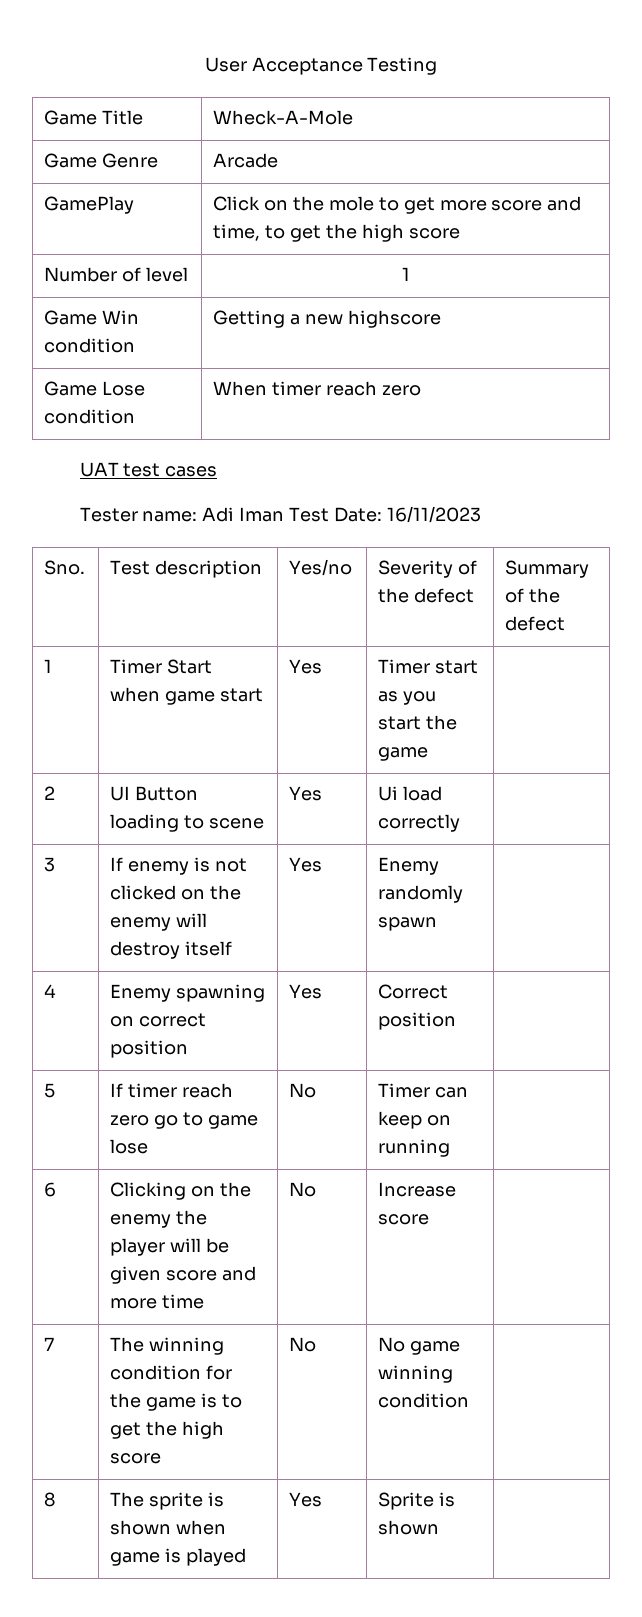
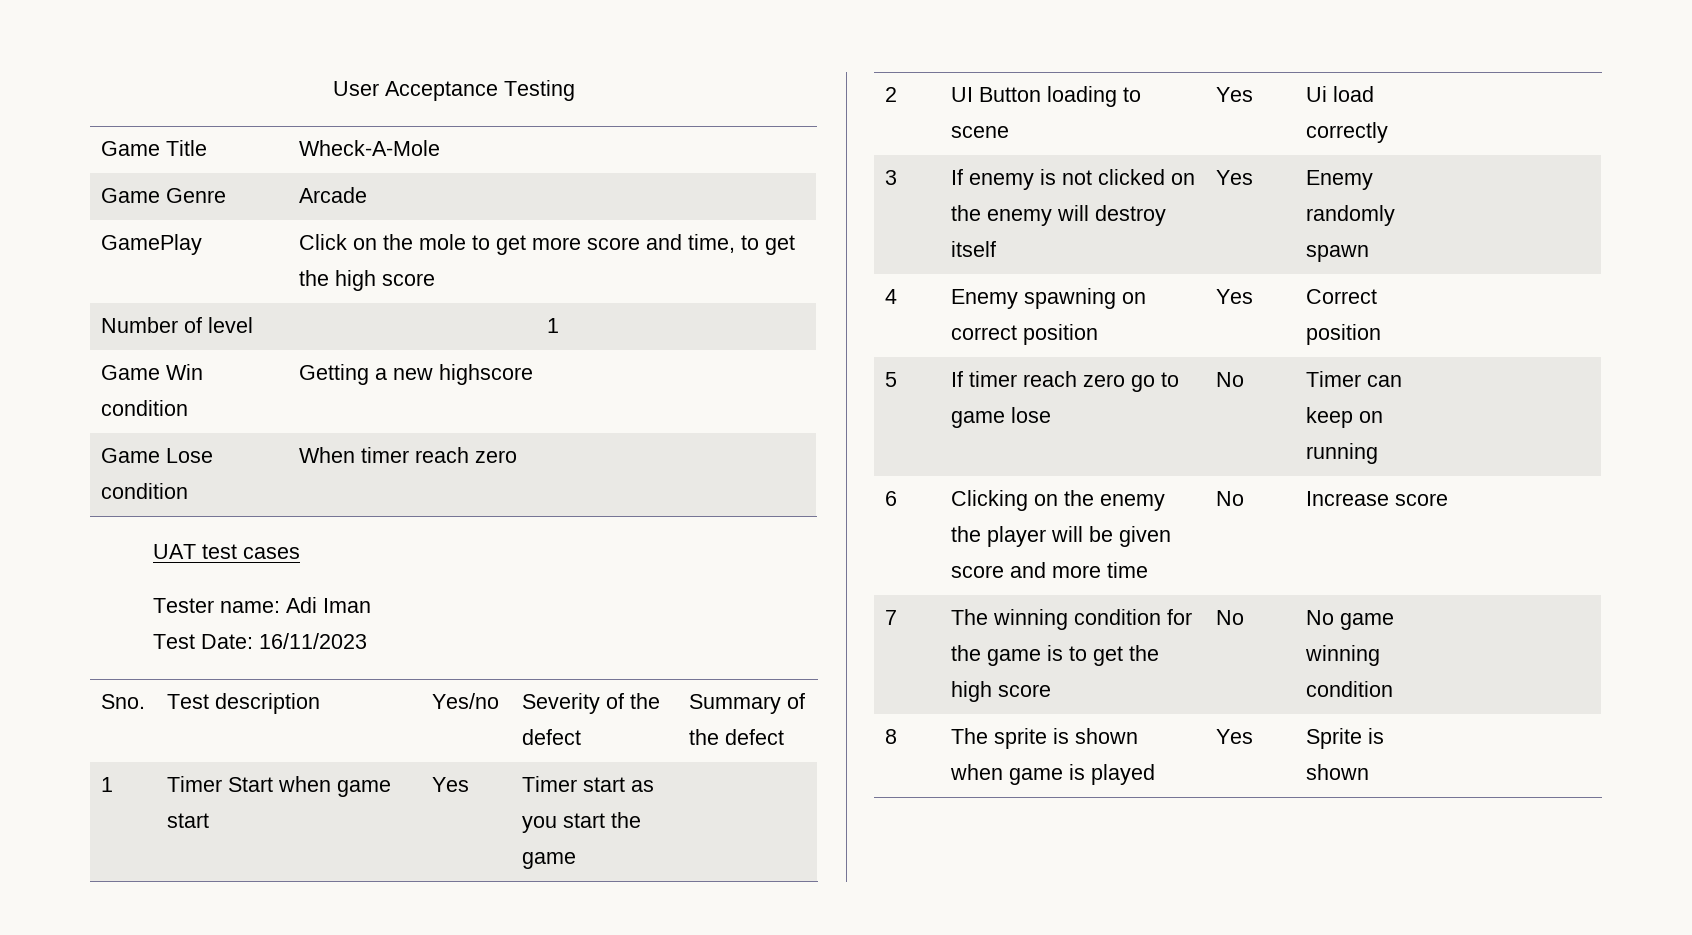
(285, 514) none -> (371, 605) //

